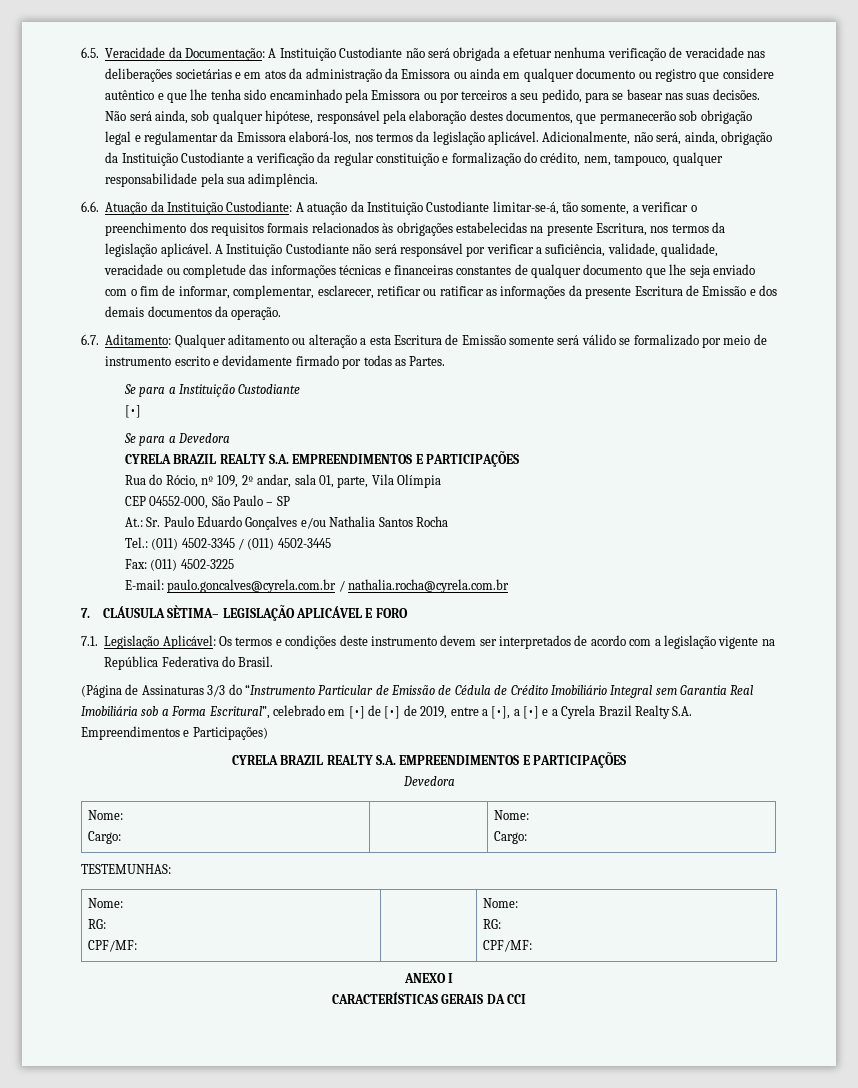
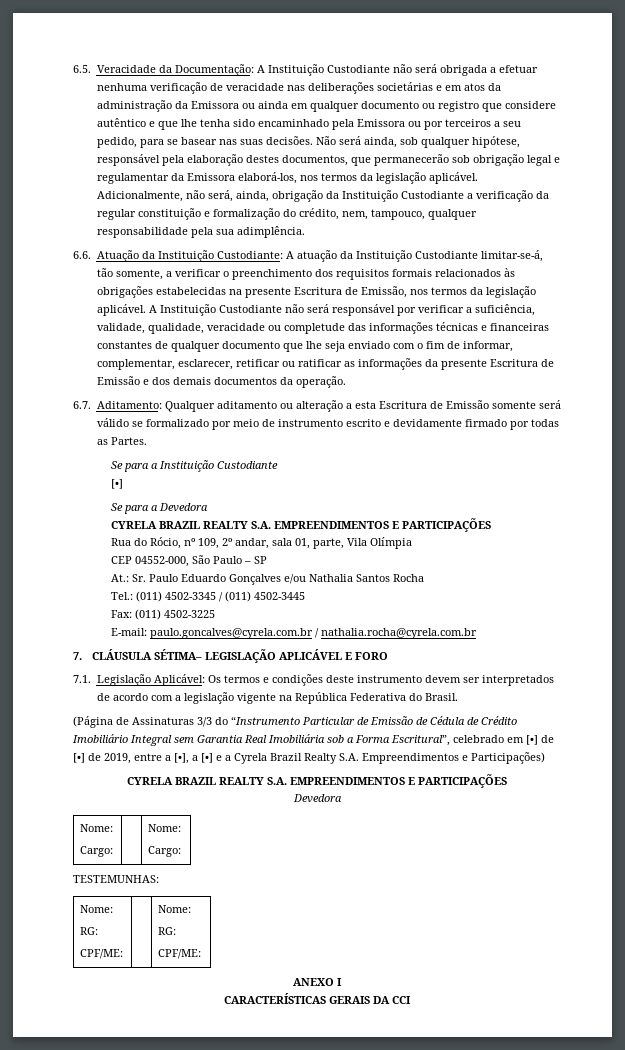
[596,223,647,236] Escritura, -> [293,286,407,298] Escritura de Emissão,
[167,605,220,618] SÈTIMA– -> [154,649,203,660] SÉTIMA–
[88,940,138,952] [483,898,519,908] [483,919,502,929] [483,940,533,952] CPF/MF: | | Nome: // RG: // CPF/MF: -> [80,949,124,959] [158,905,192,913] [158,927,177,935] [158,949,202,959] CPF/ME: | | Nome: // RG: // CPF/ME:

